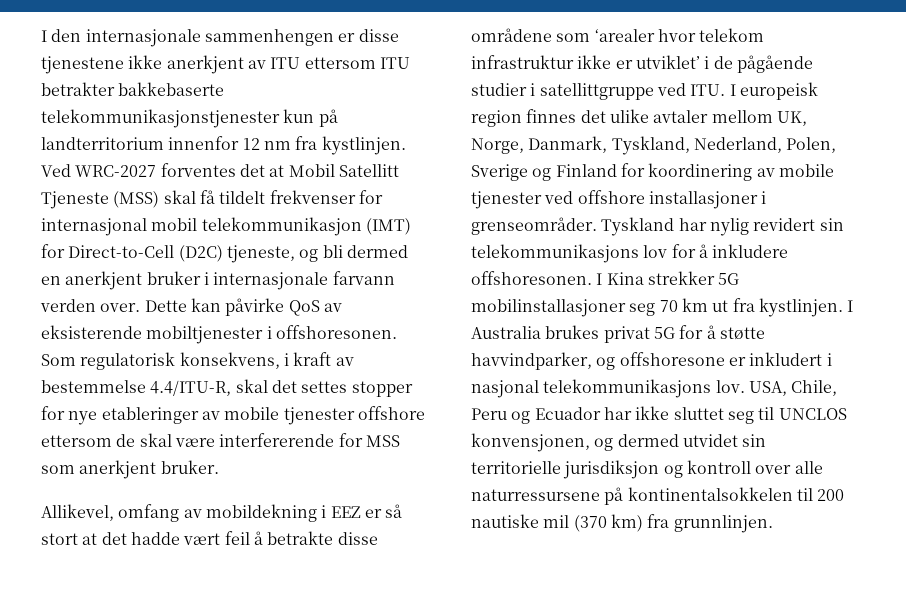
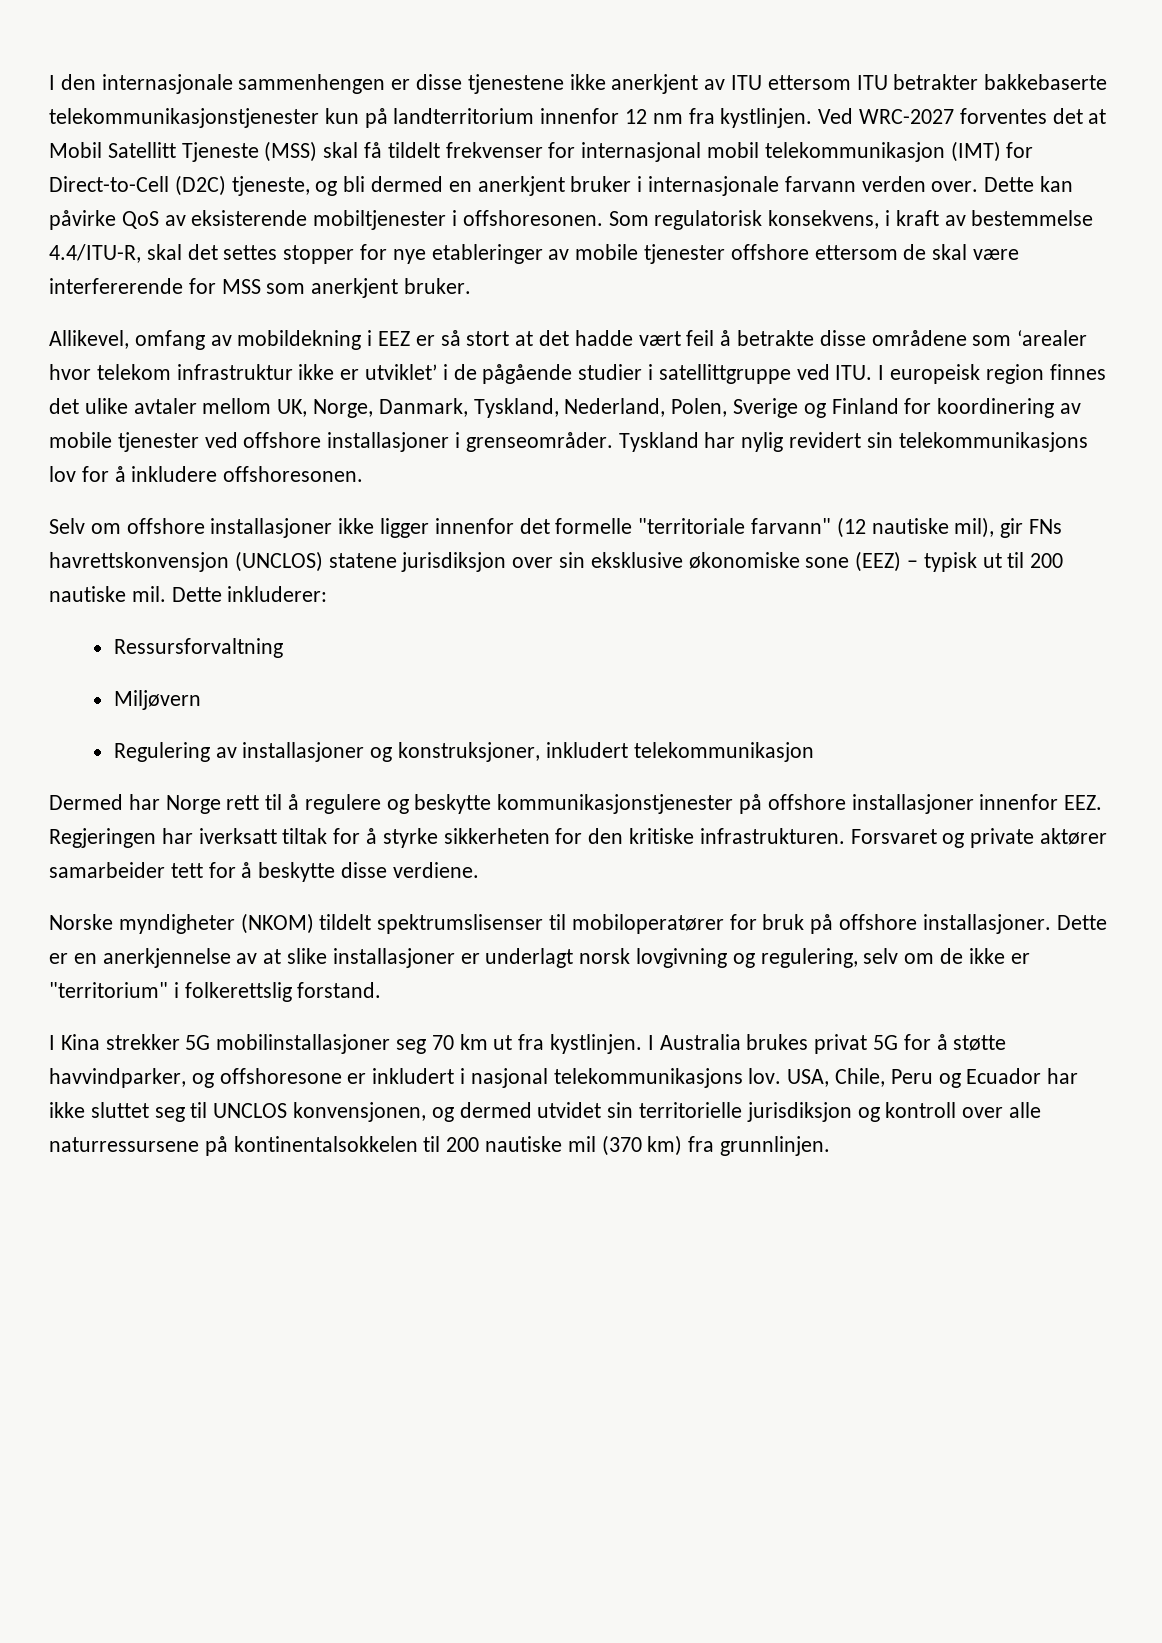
(592, 278) none -> [49,517,1063,538] [49,551,1064,572] [49,586,328,602] [113,638,283,658] [113,690,201,710] [113,742,814,762] [49,794,1103,814] [49,828,1108,848] [49,862,479,882] [49,913,1107,934] [49,948,1030,968] [49,982,382,1002] // Selv om offshore installasjoner ikke ligger innenfor det formelle "territoriale farvann" (12 nautiske mil), gir FNs havrettskonvensjon (UNCLOS) statene jurisdiksjon over sin eksklusive økonomiske sone (EEZ) – typisk ut til 200 nautiske mil. Dette inkluderer: // Ressursforvaltning // Miljøvern // Regulering av installasjoner og konstruksjoner, inkludert telekommunikasjon // Dermed har Norge rett til å regulere og beskytte kommunikasjonstjenester på offshore installasjoner innenfor EEZ. Regjeringen har iverksatt tiltak for å styrke sikkerheten for den kritiske infrastrukturen. Forsvaret og private aktører samarbeider tett for å beskytte disse verdiene. // Norske myndigheter (NKOM) tildelt spektrumslisenser til mobiloperatører for bruk på offshore installasjoner. Dette er en anerkjennelse av at slike installasjoner er underlagt norsk lovgivning og regulering, selv om de ikke er "territorium" i folkerettslig forstand. //

